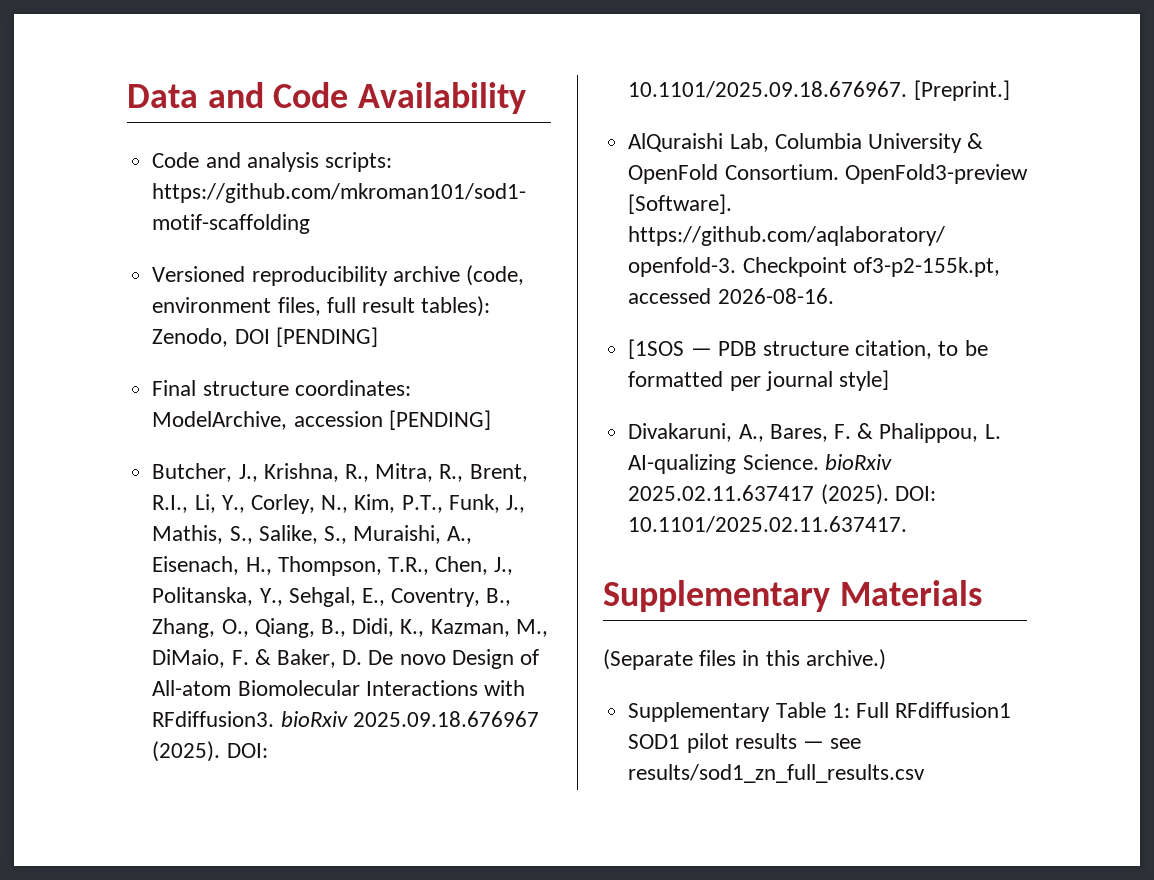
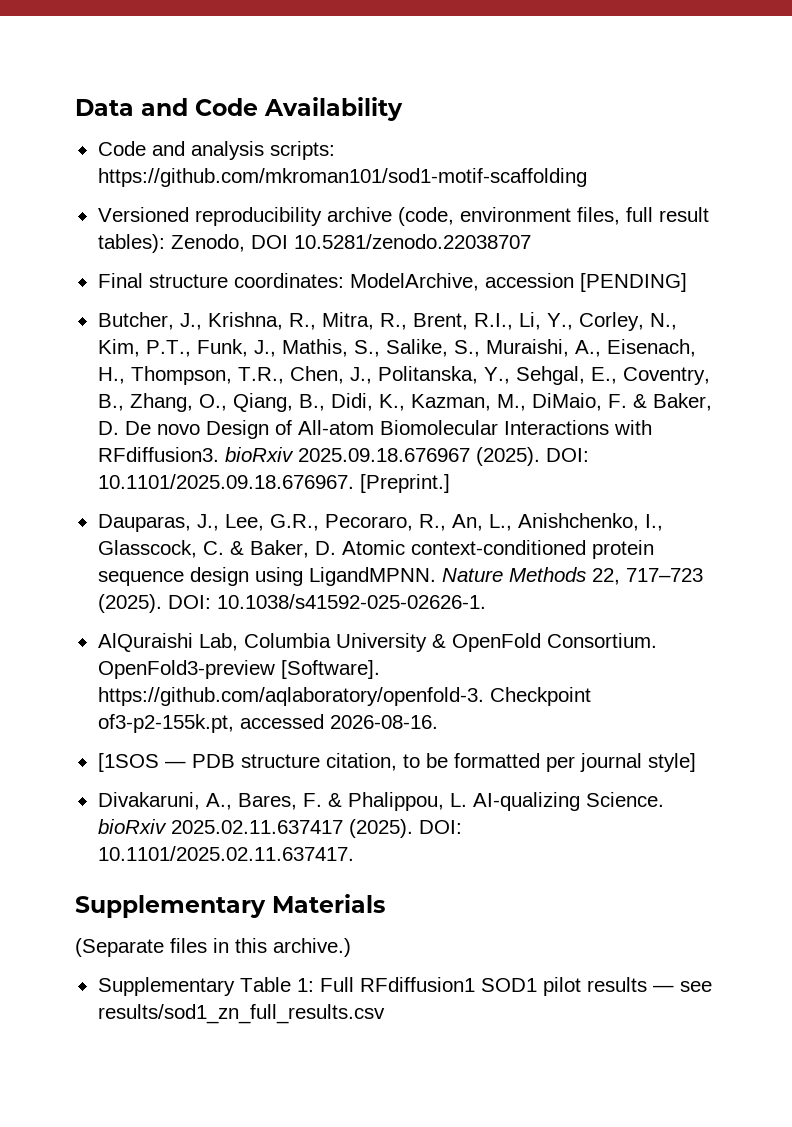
[275,327,378,347] [PENDING] -> [293,234,531,249] 10.5281/zenodo.22038707
(1010, 90) none -> [97,513,663,532] [97,540,654,559] [97,567,703,586] [97,594,486,613] // Dauparas, J., Lee, G.R., Pecoraro, R., An, L., Anishchenko, I., Glasscock, C. & Baker, D. Atomic context-conditioned protein sequence design using LigandMPNN. Nature Methods 22, 717–723 (2025). DOI: 10.1038/s41592-025-02626-1.

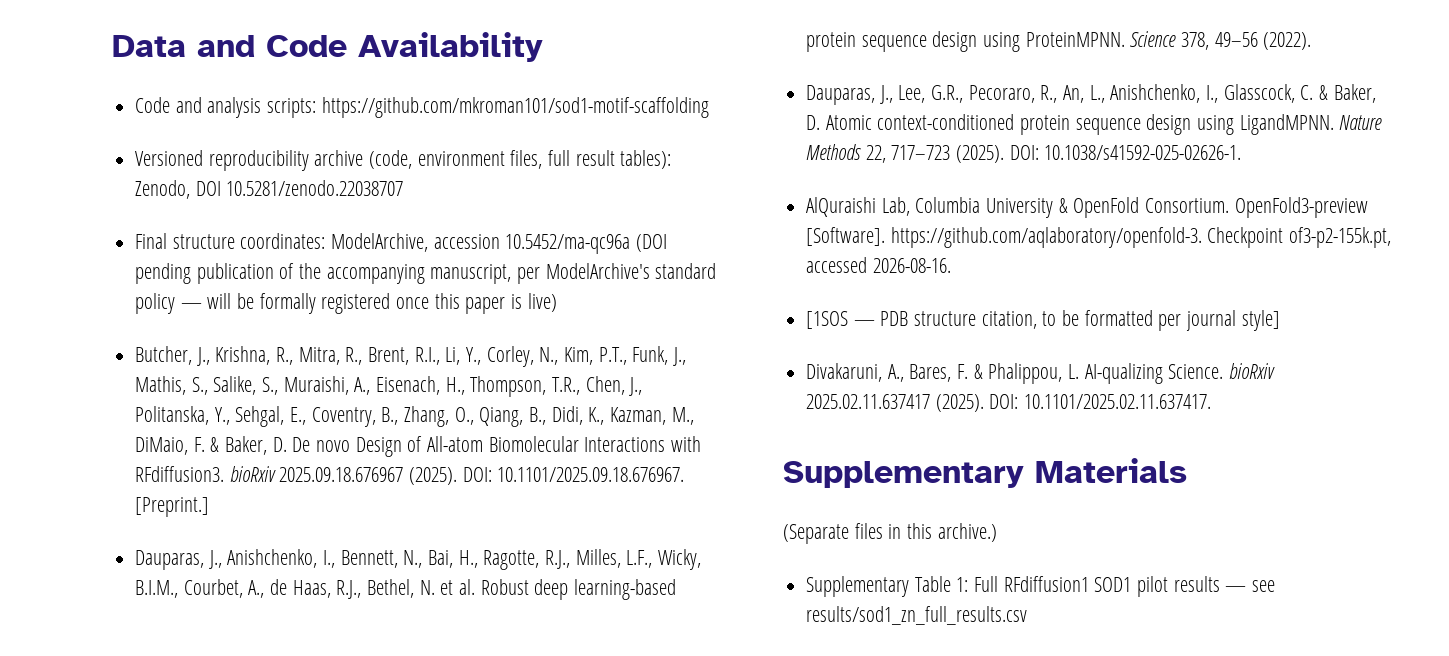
[579,273,687,292] [PENDING] -> [505,234,668,254] [135,263,717,284] [135,293,557,314] 10.5452/ma-qc96a (DOI pending publication of the accompanying manuscript, per ModelArchive's standard policy — will be formally registered once this paper is live)
(450, 483) none -> [135,549,702,570] [135,579,677,600] [806,31,1312,52] // Dauparas, J., Anishchenko, I., Bennett, N., Bai, H., Ragotte, R.J., Milles, L.F., Wicky, B.I.M., Courbet, A., de Haas, R.J., Bethel, N. et al. Robust deep learning-based protein sequence design using ProteinMPNN. Science 378, 49–56 (2022).

